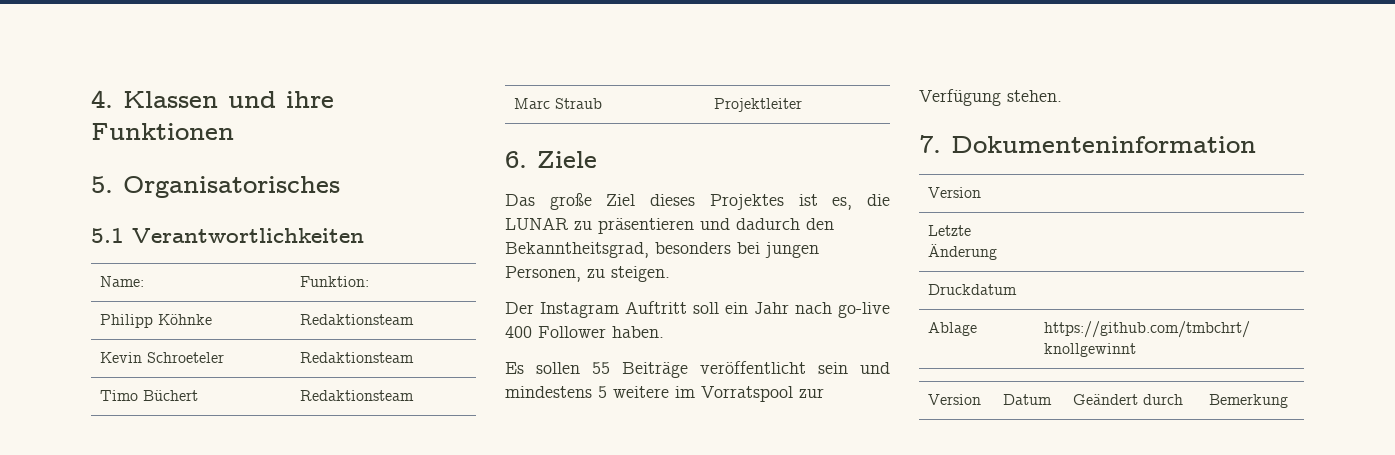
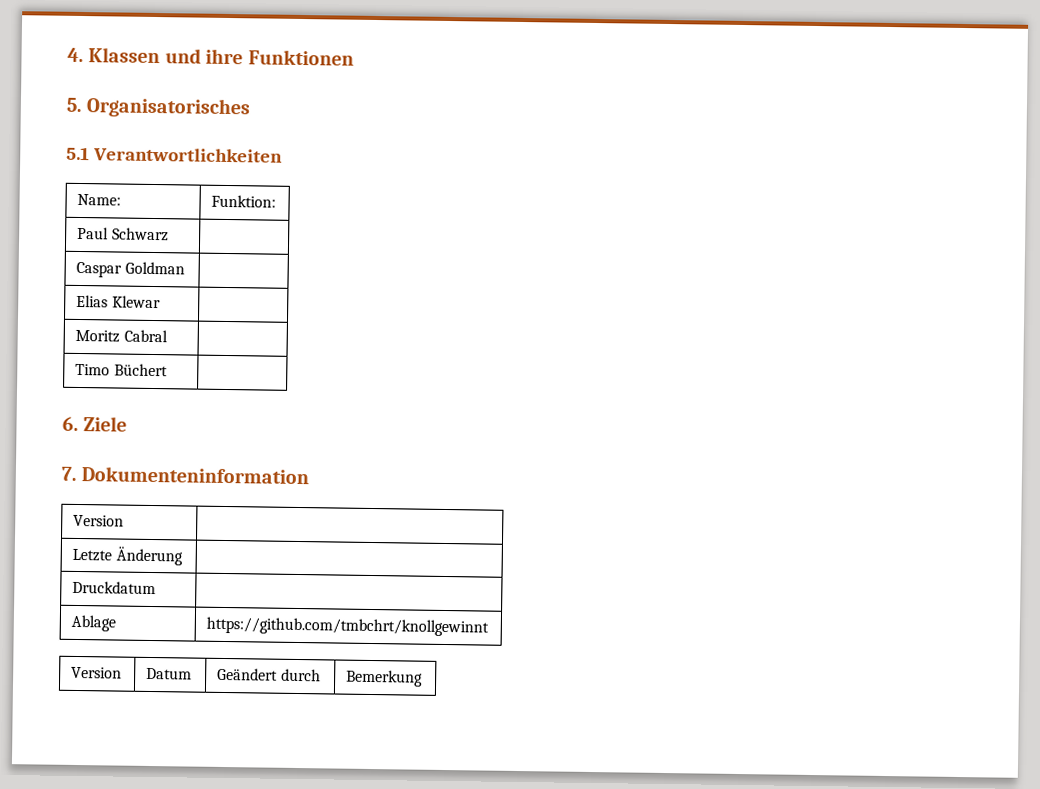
[100,314,213,328] [300,314,415,325] [100,352,225,363] [300,352,415,363] [100,390,199,401] [300,390,415,401] [514,98,603,109] [714,98,803,112] [505,151,597,168] [505,193,890,210] [505,217,834,234] [505,242,819,258] [505,266,670,282] [505,301,890,318] [505,326,664,338] [505,361,890,378] [505,386,824,402] [919,89,1062,106] Philipp Köhnke | Redaktionsteam // Kevin Schroeteler | Redaktionsteam // Timo Büchert | Redaktionsteam // Marc Straub | Projektleiter // 6. Ziele // Das große Ziel dieses Projektes ist es, die LUNAR zu präsentieren und dadurch den Bekanntheitsgrad, besonders bei jungen Personen, zu steigen. // Der Instagram Auftritt soll ein Jahr nach go-live 400 Follower haben. // Es sollen 55 Beiträge veröffentlicht sein und mindestens 5 weitere im Vorratspool zur Verfügung stehen. -> [77,226,169,242] [76,261,185,278] [76,294,161,309] [75,329,168,343] [75,363,168,377] [62,416,128,432] Paul Schwarz | // Caspar Goldman | // Elias Klewar | // Moritz Cabral | // Timo Büchert | // 6. Ziele

